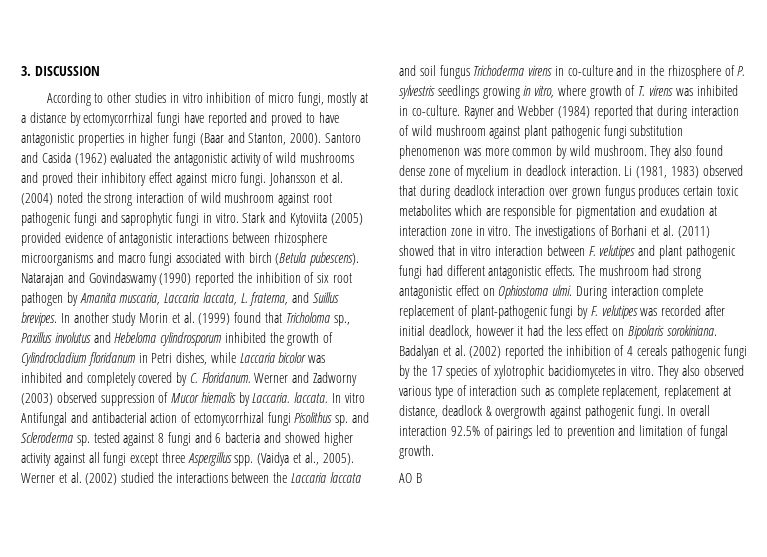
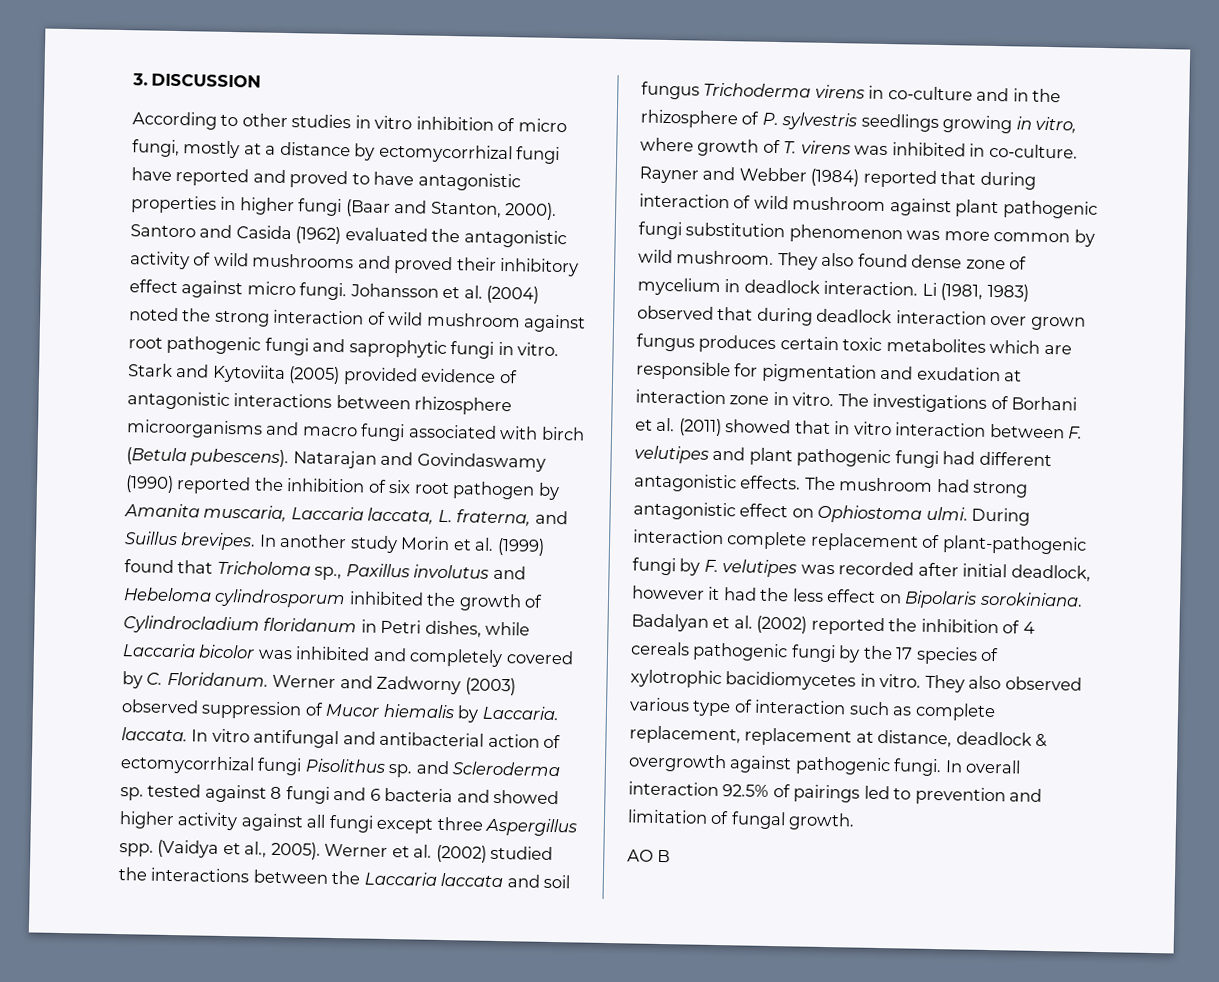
[21,412,67,426] Antifungal -> [253,729,340,749] antifungal

